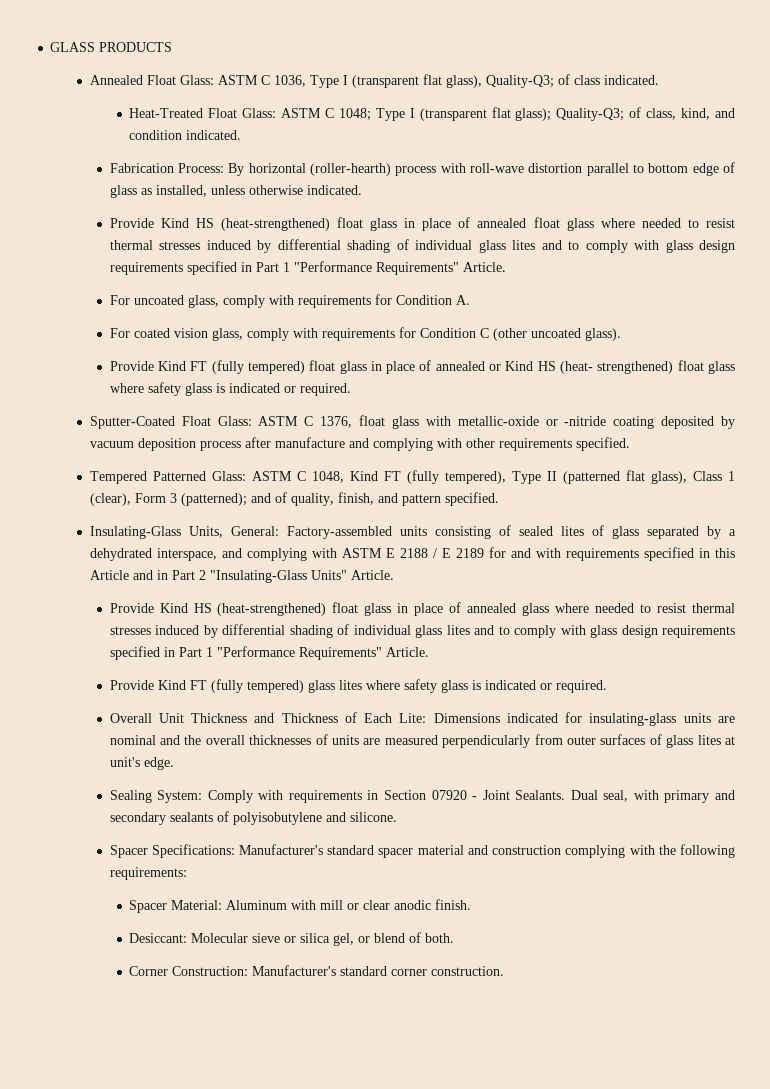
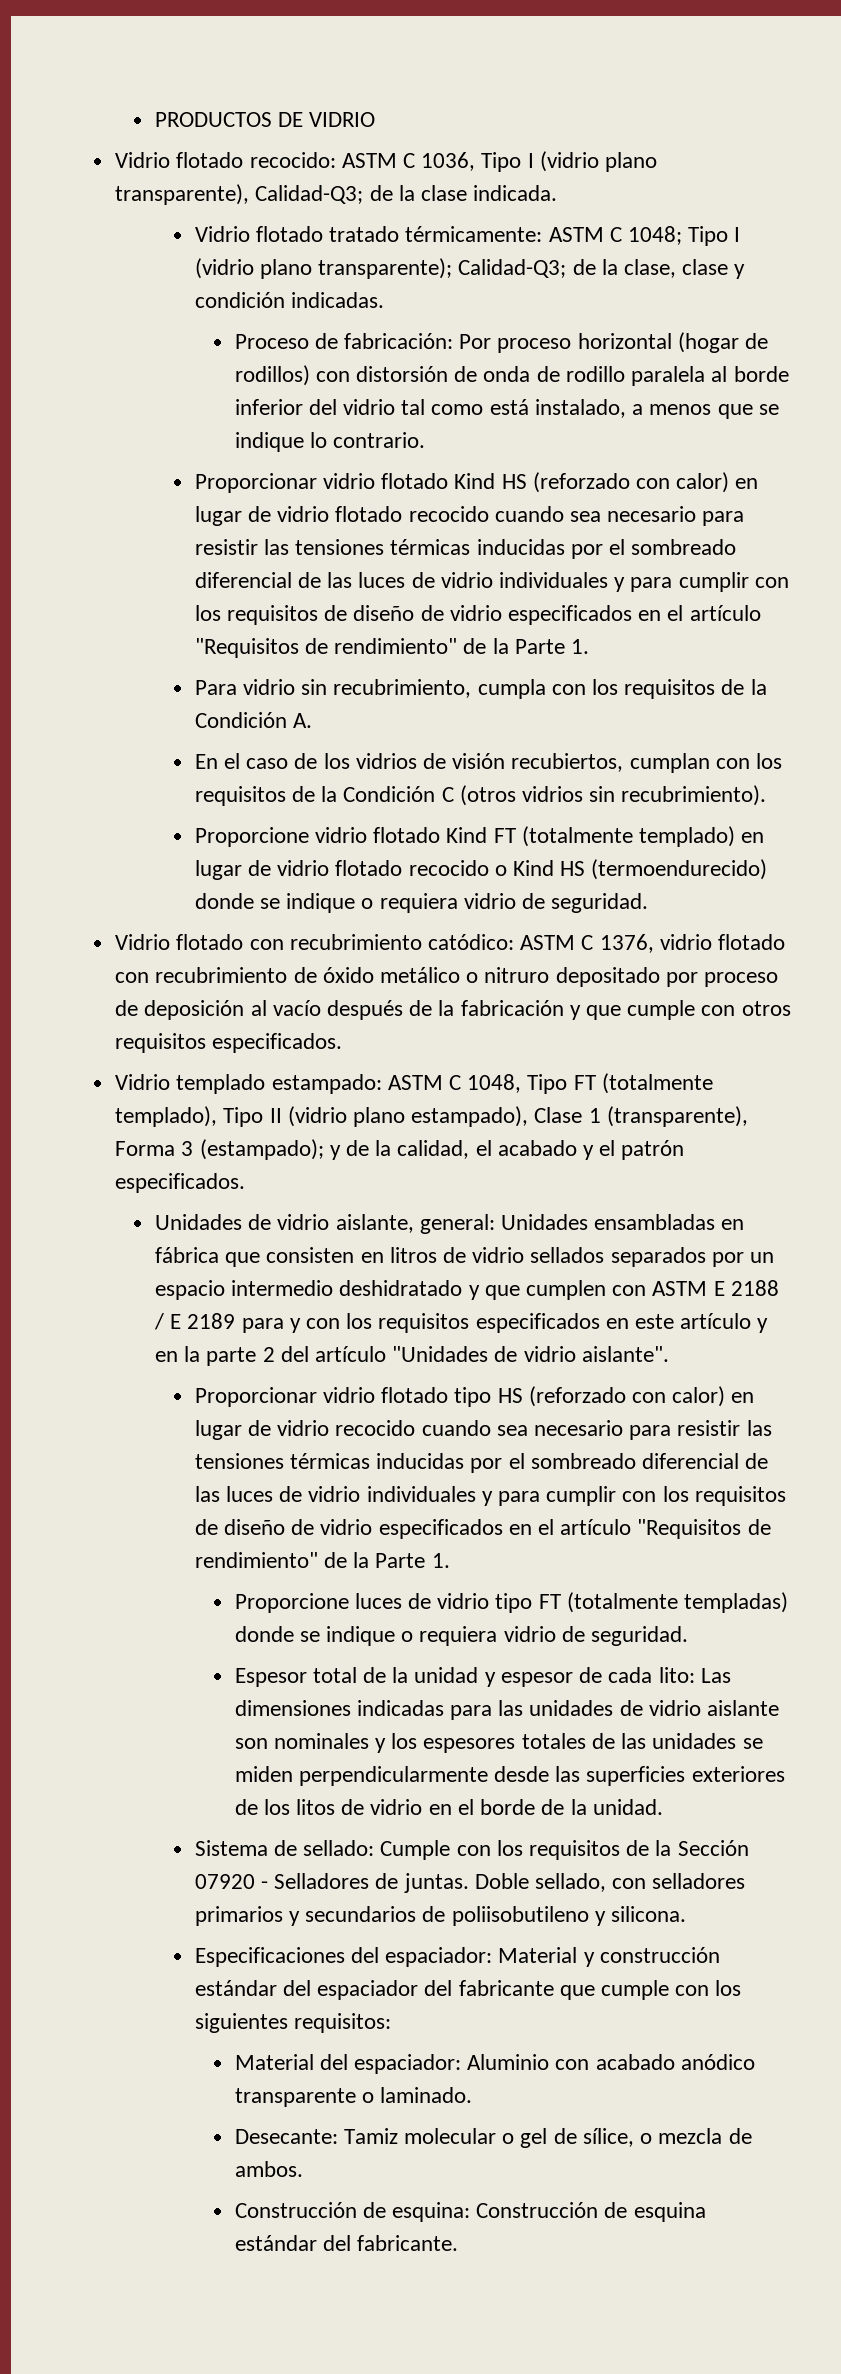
[50,42,173,52] [89,74,659,88] [129,107,735,121] [129,130,242,140] [109,162,735,176] [109,185,362,198] [109,217,735,231] [109,239,735,253] [109,261,506,275] [109,294,470,308] [109,327,621,341] [109,360,736,374] [109,382,351,396] [89,415,735,429] [89,437,630,451] [89,470,736,484] [89,492,499,506] [89,525,737,539] [89,548,337,561] GLASS PRODUCTS // Annealed Float Glass: ASTM C 1036, Type I (transparent flat glass), Quality-Q3; of class indicated. // Heat-Treated Float Glass: ASTM C 1048; Type I (transparent flat glass); Quality-Q3; of class, kind, and condition indicated. // Fabrication Process: By horizontal (roller-hearth) process with roll-wave distortion parallel to bottom edge of glass as installed, unless otherwise indicated. // Provide Kind HS (heat-strengthened) float glass in place of annealed float glass where needed to resist thermal stresses induced by differential shading of individual glass lites and to comply with glass design requirements specified in Part 1 "Performance Requirements" Article. // For uncoated glass, comply with requirements for Condition A. // For coated vision glass, comply with requirements for Condition C (other uncoated glass). // Provide Kind FT (fully tempered) float glass in place of annealed or Kind HS (heat- strengthened) float glass where safety glass is indicated or required. // Sputter-Coated Float Glass: ASTM C 1376, float glass with metallic-oxide or -nitride coating deposited by vacuum deposition process after manufacture and complying with other requirements specified. // Tempered Patterned Glass: ASTM C 1048, Kind FT (fully tempered), Type II (patterned flat glass), Class 1 (clear), Form 3 (patterned); and of quality, finish, and pattern specified. // Insulating-Glass Units, General: Factory-assembled units consisting of sealed lites of glass separated by a dehydrated interspace, and complying with -> [154,112,376,127] [115,151,658,172] [115,184,558,205] [194,226,741,246] [194,258,746,279] [194,292,385,308] [234,332,769,353] [234,365,789,386] [234,399,779,419] [234,432,426,452] [194,472,759,493] [194,506,745,526] [194,539,737,559] [194,572,789,592] [194,605,761,625] [194,638,590,658] [194,679,767,699] [194,712,313,728] [194,753,783,773] [194,785,767,806] [194,826,765,847] [194,859,768,880] [194,893,649,913] [115,934,786,953] [115,967,779,987] [115,1000,791,1020] [115,1033,343,1053] [115,1073,713,1094] [115,1106,748,1127] [115,1139,685,1160] [115,1173,246,1193] [154,1214,745,1234] [154,1247,775,1267] [154,1280,647,1300] PRODUCTOS DE VIDRIO // Vidrio flotado recocido: ASTM C 1036, Tipo I (vidrio plano transparente), Calidad-Q3; de la clase indicada. // Vidrio flotado tratado térmicamente: ASTM C 1048; Tipo I (vidrio plano transparente); Calidad-Q3; de la clase, clase y condición indicadas. // Proceso de fabricación: Por proceso horizontal (hogar de rodillos) con distorsión de onda de rodillo paralela al borde inferior del vidrio tal como está instalado, a menos que se indique lo contrario. // Proporcionar vidrio flotado Kind HS (reforzado con calor) en lugar de vidrio flotado recocido cuando sea necesario para resistir las tensiones térmicas inducidas por el sombreado diferencial de las luces de vidrio individuales y para cumplir con los requisitos de diseño de vidrio especificados en el artículo "Requisitos de rendimiento" de la Parte 1. // Para vidrio sin recubrimiento, cumpla con los requisitos de la Condición A. // En el caso de los vidrios de visión recubiertos, cumplan con los requisitos de la Condición C (otros vidrios sin recubrimiento). // Proporcione vidrio flotado Kind FT (totalmente templado) en lugar de vidrio flotado recocido o Kind HS (termoendurecido) donde se indique o requiera vidrio de seguridad. // Vidrio flotado con recubrimiento catódico: ASTM C 1376, vidrio flotado con recubrimiento de óxido metálico o nitruro depositado por proceso de deposición al vacío después de la fabricación y que cumple con otros requisitos especificados. // Vidrio templado estampado: ASTM C 1048, Tipo FT (totalmente templado), Tipo II (vidrio plano estampado), Clase 1 (transparente), Forma 3 (estampado); y de la calidad, el acabado y el patrón especificados. // Unidades de vidrio aislante, general: Unidades ensambladas en fábrica que consisten en litros de vidrio sellados separados por un espacio intermedio deshidratado y que cumplen con
[488,547,735,561] [89,570,394,583] [109,602,735,616] [109,624,735,638] [109,646,429,660] [109,679,607,693] [109,712,735,726] [109,734,735,748] [109,757,174,770] [109,790,736,803] [109,811,397,825] [109,844,735,858] [109,867,187,880] [129,899,472,913] [129,932,455,946] [129,965,505,976] for and with requirements specified in this Article and in Part 2 "Insulating-Glass Units" Article. // Provide Kind HS (heat-strengthened) float glass in place of annealed glass where needed to resist thermal stresses induced by differential shading of individual glass lites and to comply with glass design requirements specified in Part 1 "Performance Requirements" Article. // Provide Kind FT (fully tempered) glass lites where safety glass is indicated or required. // Overall Unit Thickness and Thickness of Each Lite: Dimensions indicated for insulating-glass units are nominal and the overall thicknesses of units are measured perpendicularly from outer surfaces of glass lites at unit's edge. // Sealing System: Comply with requirements in Section 07920 - Joint Sealants. Dual seal, with primary and secondary sealants of polyisobutylene and silicone. // Spacer Specifications: Manufacturer's standard spacer material and construction complying with the following requirements: // Spacer Material: Aluminum with mill or clear anodic finish. // Desiccant: Molecular sieve or silica gel, or blend of both. // Corner Construction: Manufacturer's standard corner construction. -> [241,1313,769,1333] [154,1346,669,1366] [194,1386,755,1407] [194,1420,772,1440] [194,1453,769,1473] [194,1486,786,1506] [194,1519,771,1539] [194,1552,450,1568] [234,1592,789,1613] [234,1626,689,1646] [234,1667,731,1687] [234,1700,780,1720] [234,1733,763,1753] [234,1766,785,1786] [234,1799,663,1815] [194,1840,749,1860] [194,1873,746,1893] [194,1906,687,1926] [194,1947,720,1967] [194,1980,742,2000] [194,2013,392,2033] [234,2054,755,2074] [234,2087,473,2107] [234,2128,752,2148] [234,2161,303,2177] [234,2202,706,2222] [234,2235,459,2251] para y con los requisitos especificados en este artículo y en la parte 2 del artículo "Unidades de vidrio aislante". // Proporcionar vidrio flotado tipo HS (reforzado con calor) en lugar de vidrio recocido cuando sea necesario para resistir las tensiones térmicas inducidas por el sombreado diferencial de las luces de vidrio individuales y para cumplir con los requisitos de diseño de vidrio especificados en el artículo "Requisitos de rendimiento" de la Parte 1. // Proporcione luces de vidrio tipo FT (totalmente templadas) donde se indique o requiera vidrio de seguridad. // Espesor total de la unidad y espesor de cada lito: Las dimensiones indicadas para las unidades de vidrio aislante son nominales y los espesores totales de las unidades se miden perpendicularmente desde las superficies exteriores de los litos de vidrio en el borde de la unidad. // Sistema de sellado: Cumple con los requisitos de la Sección 07920 - Selladores de juntas. Doble sellado, con selladores primarios y secundarios de poliisobutileno y silicona. // Especificaciones del espaciador: Material y construcción estándar del espaciador del fabricante que cumple con los siguientes requisitos: // Material del espaciador: Aluminio con acabado anódico transparente o laminado. // Desecante: Tamiz molecular o gel de sílice, o mezcla de ambos. // Construcción de esquina: Construcción de esquina estándar del fabricante.

